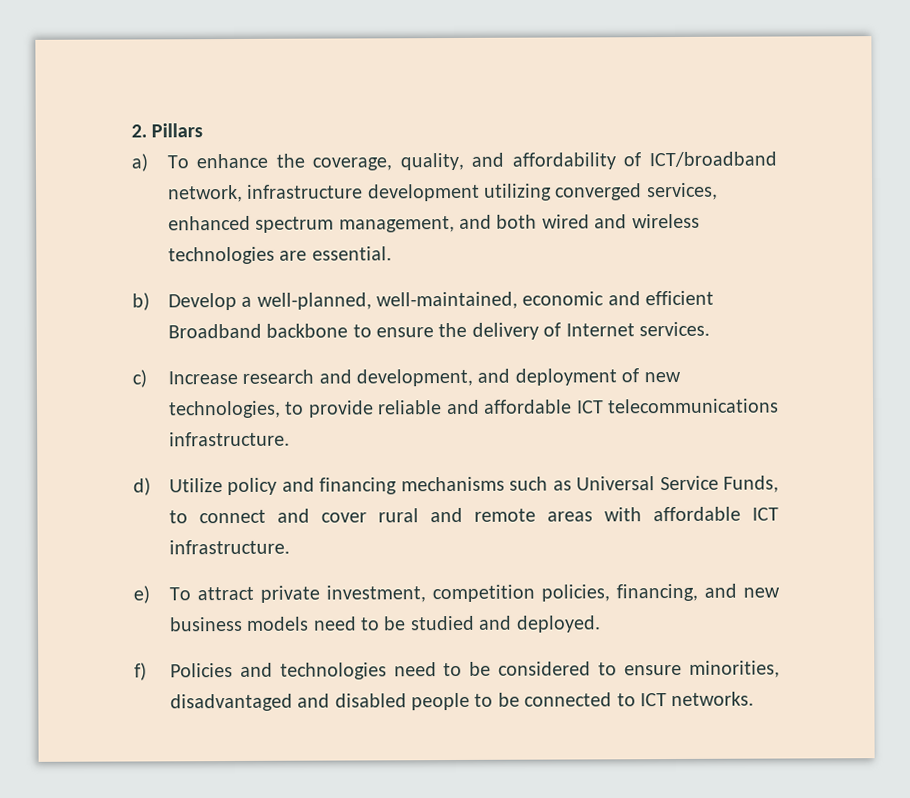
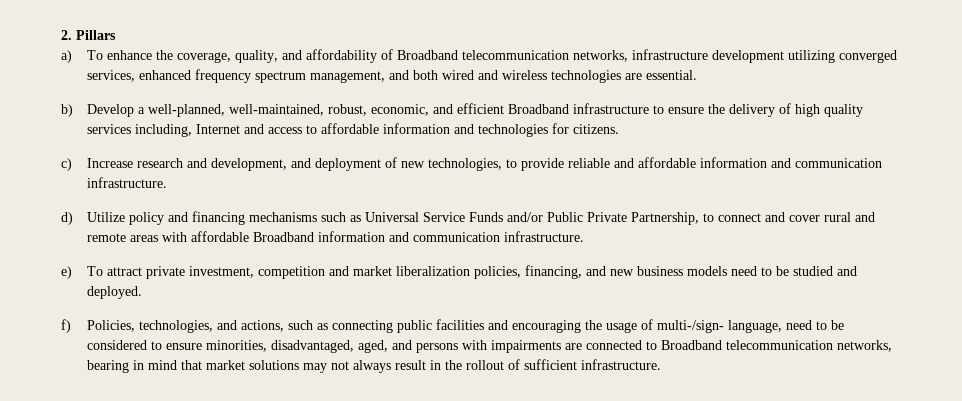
[649,151,777,168] [167,184,243,203] ICT/broadband network, -> [396,50,628,62] Broadband telecommunication networks,
(251, 223) none -> [194,69,251,83] frequency
[522,291,605,306] economic -> [327,104,429,116] robust, economic,
[266,323,349,338] backbone -> [572,103,649,114] infrastructure
[565,321,711,337] Internet services. -> [794,104,863,117] [86,123,619,137] high quality services including, Internet and access to affordable information and technologies for citizens.
[576,398,779,414] ICT telecommunications -> [699,157,882,168] information and communication
[723,475,780,493] Funds, -> [468,212,699,225] Funds and/or Public Private Partnership,
[752,507,779,521] ICT -> [252,231,500,242] Broadband information and communication
(535, 593) none -> [328,266,470,276] and market liberalization
[169,662,387,680] Policies and technologies -> [86,319,782,333] Policies, technologies, and actions, such as connecting public facilities and encouraging the usage of multi-/sign- language,
[169,691,755,712] disadvantaged and disabled people to be connected to ICT networks. -> [270,340,892,353] [86,359,661,373] disadvantaged, aged, and persons with impairments are connected to Broadband telecommunication networks, bearing in mind that market solutions may not always result in the rollout of sufficient infrastructure.

